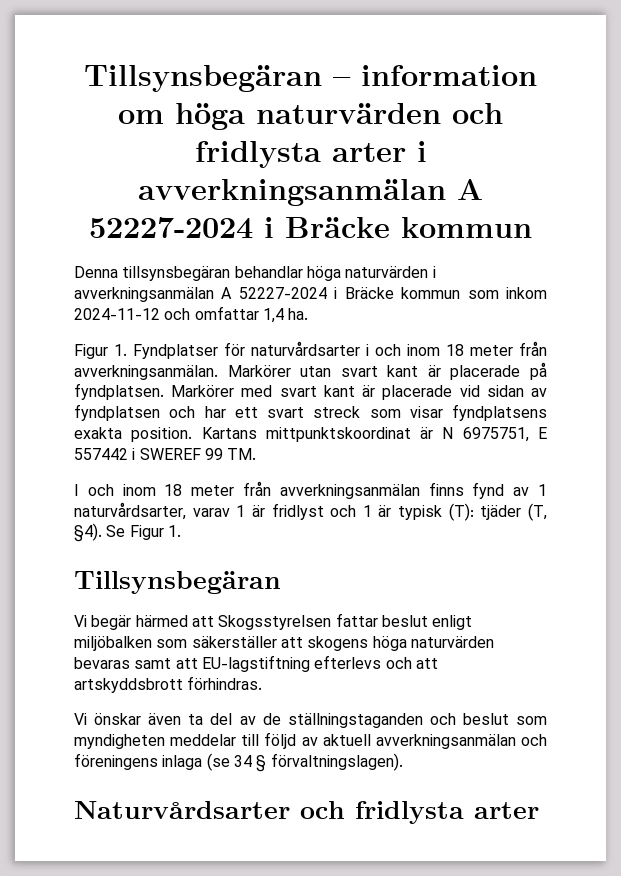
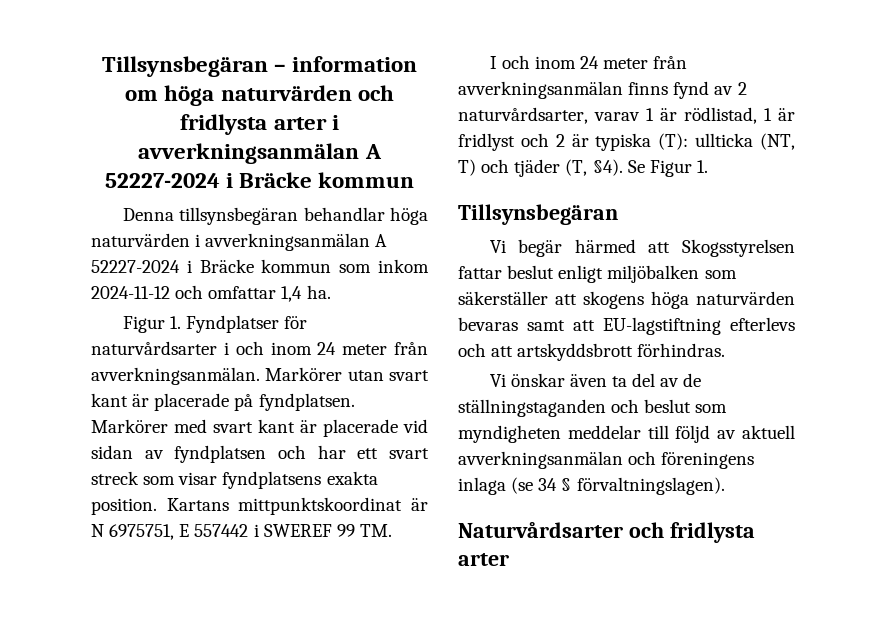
[446,344,464,356] 18 -> [317,342,337,355] 24
[164,484,183,496] 18 -> [580,56,600,69] 24
[538,484,547,496] 1 -> [737,82,747,95] 2
[271,503,474,521] fridlyst och 1 är typisk (T): -> [684,107,795,124] [458,133,795,151] [458,159,510,176] rödlistad, 1 är fridlyst och 2 är typiska (T): ullticka (NT, T) och

